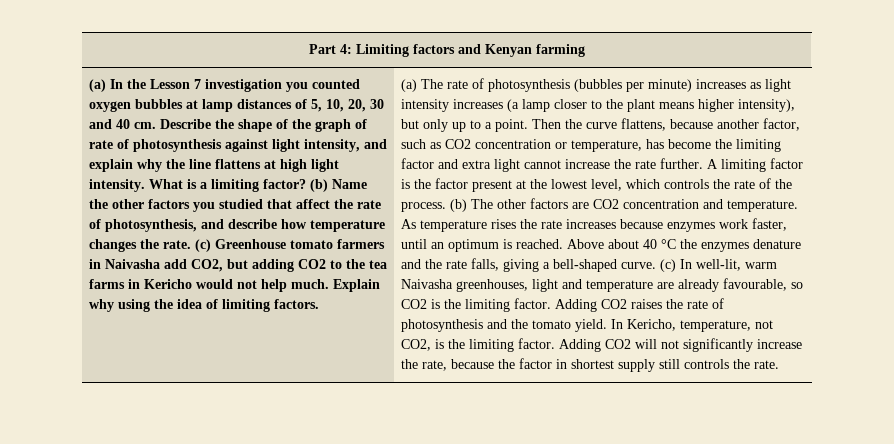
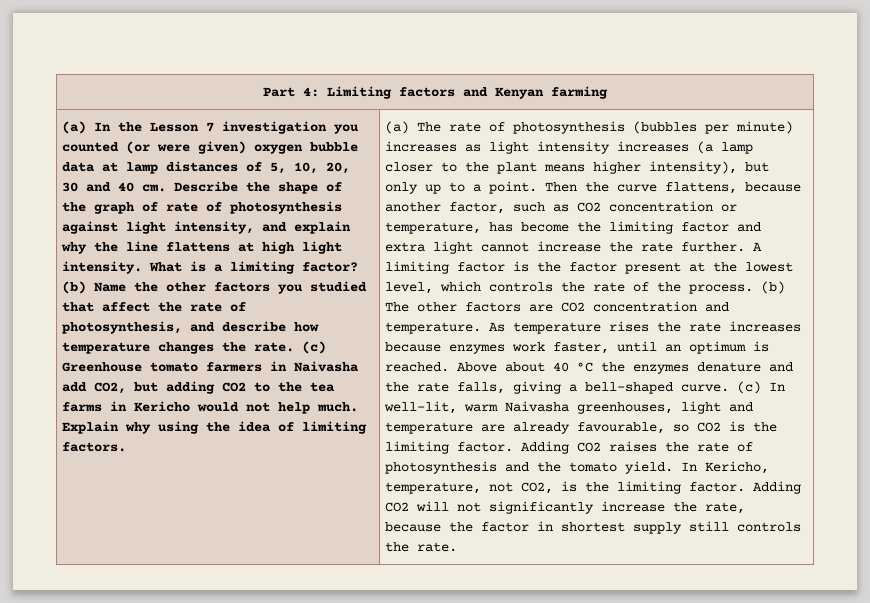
[88,99,183,112] oxygen bubbles -> [126,141,359,154] [62,162,96,172] (or were given) oxygen bubble data

